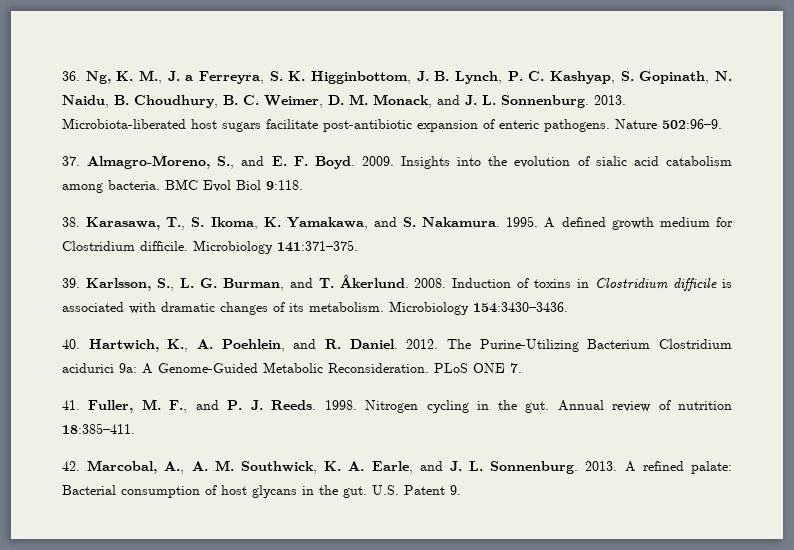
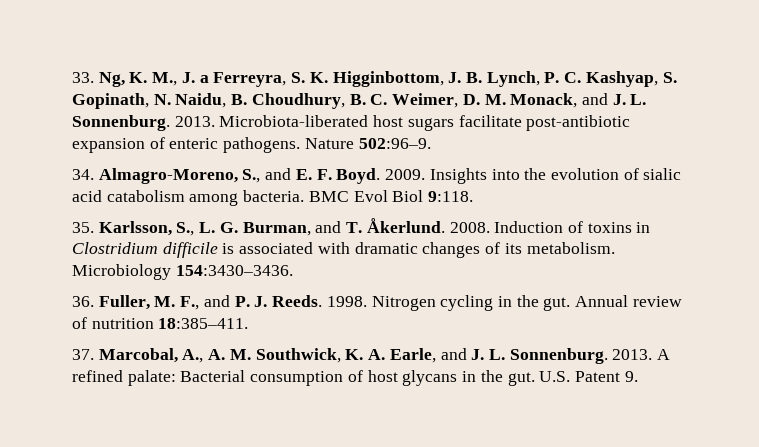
[62,71,80,81] 36. -> [72,72,94,83] 33.
[62,156,80,166] 37. -> [72,169,94,180] 34.
[62,216,733,230] [62,240,358,254] [62,278,80,288] 38. Karasawa, T., S. Ikoma, K. Yamakawa, and S. Nakamura. 1995. A defined growth medium for Clostridium difficile. Microbiology 141:371–375. // 39. -> [72,222,94,233] 35.
[62,339,732,352] [62,362,522,374] [62,400,80,410] 40. Hartwich, K., A. Poehlein, and R. Daniel. 2012. The Purine-Utilizing Bacterium Clostridium acidurici 9a: A Genome-Guided Metabolic Reconsideration. PLoS ONE 7. // 41. -> [72,296,94,307] 36.
[62,461,80,471] 42. -> [72,349,94,360] 37.

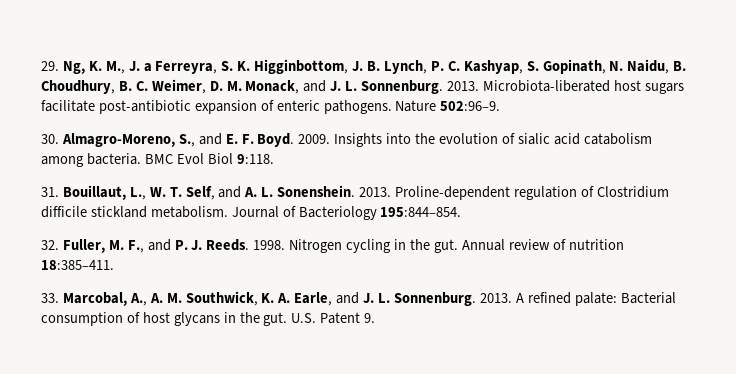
[72,72,94,83] 33. -> [41,61,59,71] 29.
[72,169,94,180] 34. -> [41,134,59,144] 30.
[72,218,651,236] [72,242,615,258] [72,264,293,280] [72,296,94,307] 35. Karlsson, S., L. G. Burman, and T. Åkerlund. 2008. Induction of toxins in Clostridium difficile is associated with dramatic changes of its metabolism. Microbiology 154:3430–3436. // 36. -> [41,185,669,200] [41,206,462,220] [41,240,59,250] 31. Bouillaut, L., W. T. Self, and A. L. Sonenshein. 2013. Proline-dependent regulation of Clostridium difficile stickland metabolism. Journal of Bacteriology 195:844–854. // 32.
[72,349,94,360] 37. -> [41,293,59,303] 33.

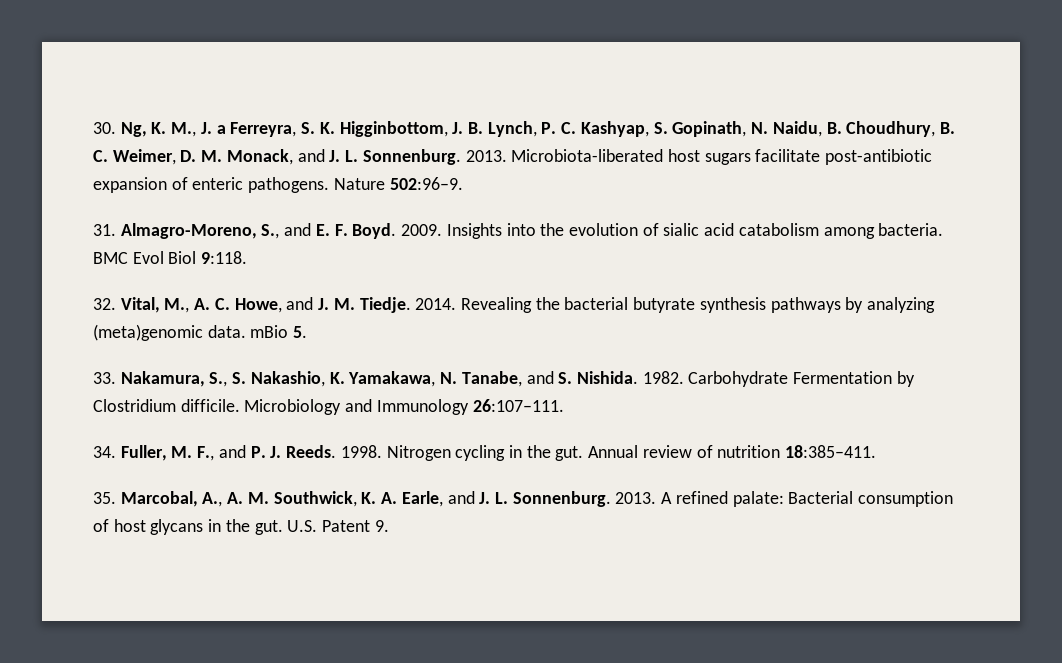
[41,61,59,71] 29. -> [93,122,116,134] 30.
[41,134,59,144] 30. -> [93,224,116,236] 31.
[41,185,669,200] [41,206,462,220] [41,240,59,250] 31. Bouillaut, L., W. T. Self, and A. L. Sonenshein. 2013. Proline-dependent regulation of Clostridium difficile stickland metabolism. Journal of Bacteriology 195:844–854. // 32. -> [93,297,936,313] [93,324,308,341] [93,371,915,387] [93,399,564,415] [93,446,116,458] 32. Vital, M., A. C. Howe, and J. M. Tiedje. 2014. Revealing the bacterial butyrate synthesis pathways by analyzing (meta)genomic data. mBio 5. // 33. Nakamura, S., S. Nakashio, K. Yamakawa, N. Tanabe, and S. Nishida. 1982. Carbohydrate Fermentation by Clostridium difficile. Microbiology and Immunology 26:107–111. // 34.
[41,293,59,303] 33. -> [93,492,116,504] 35.

